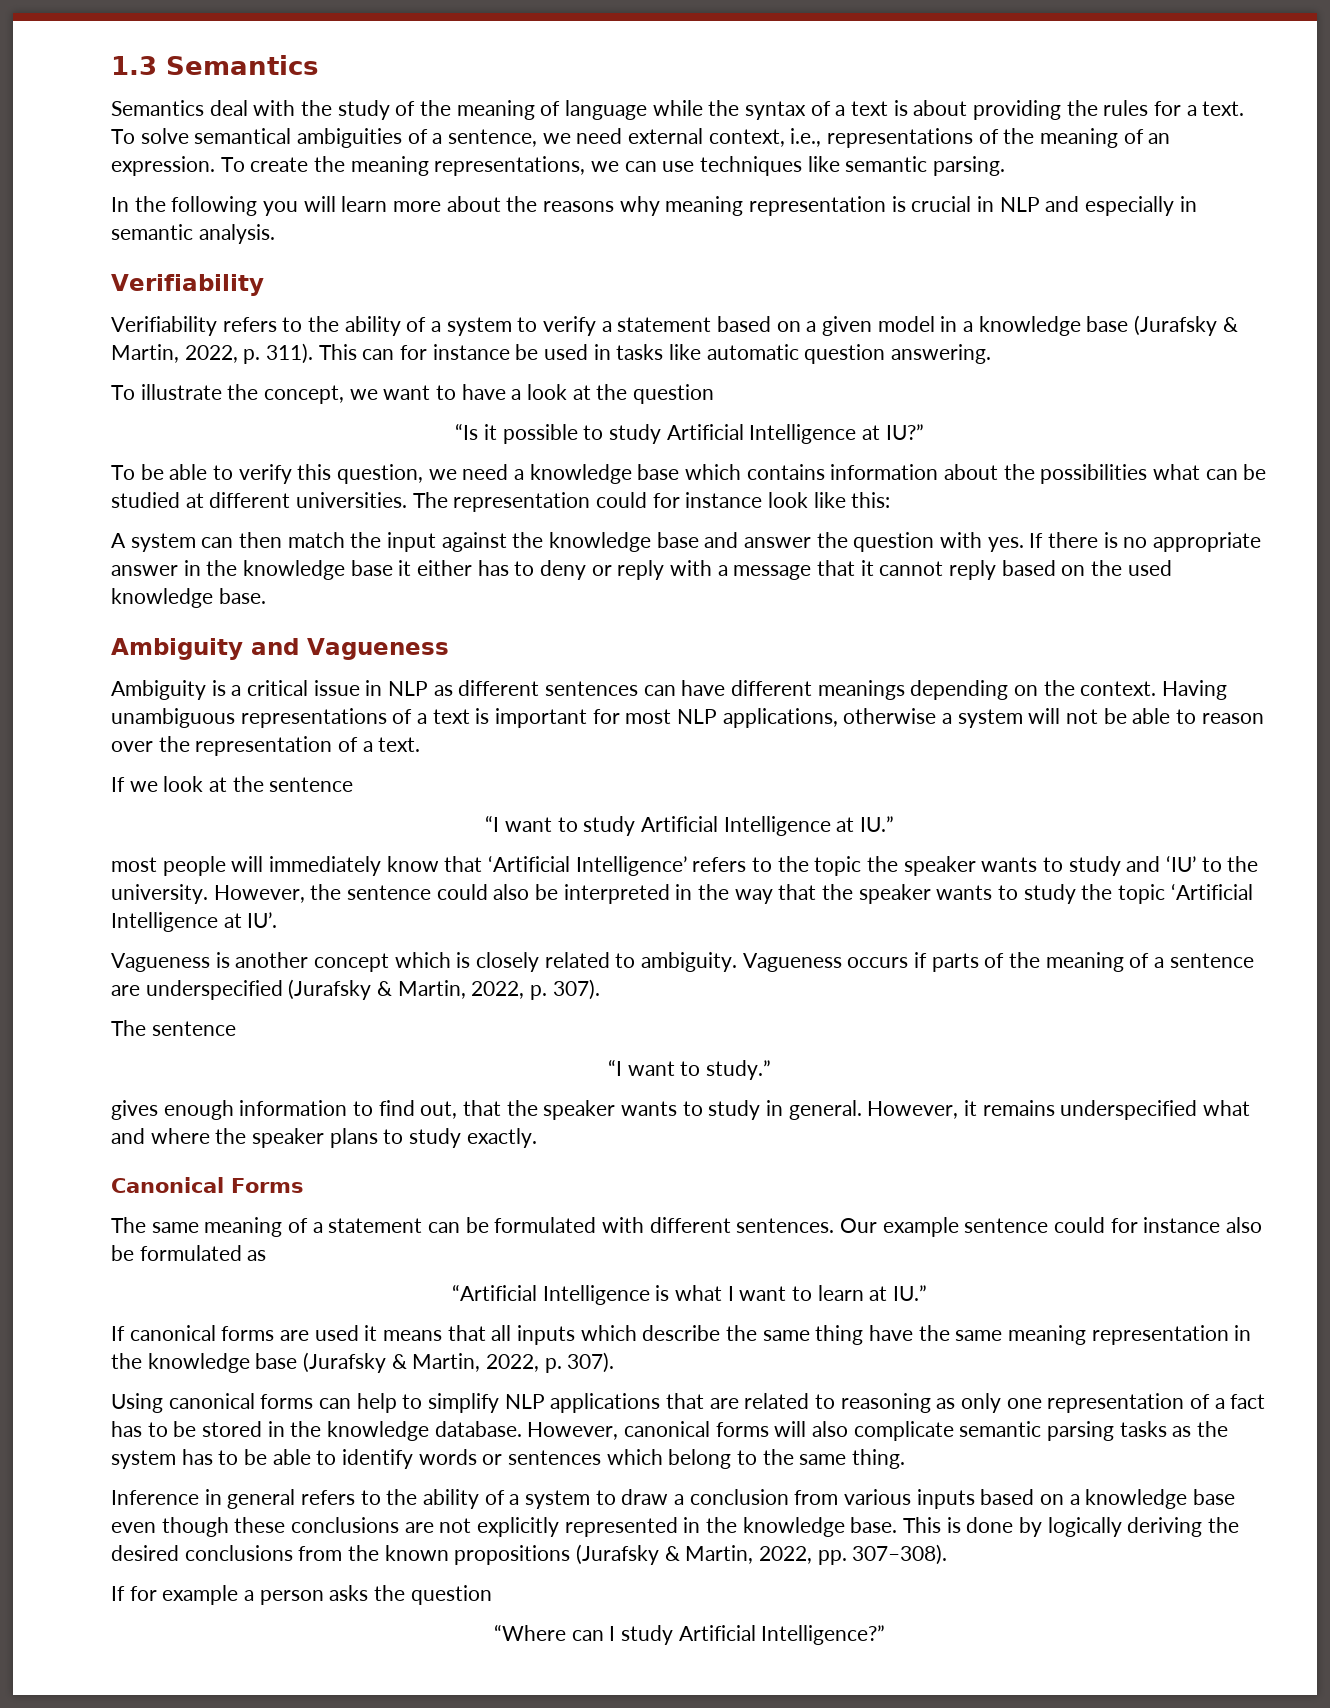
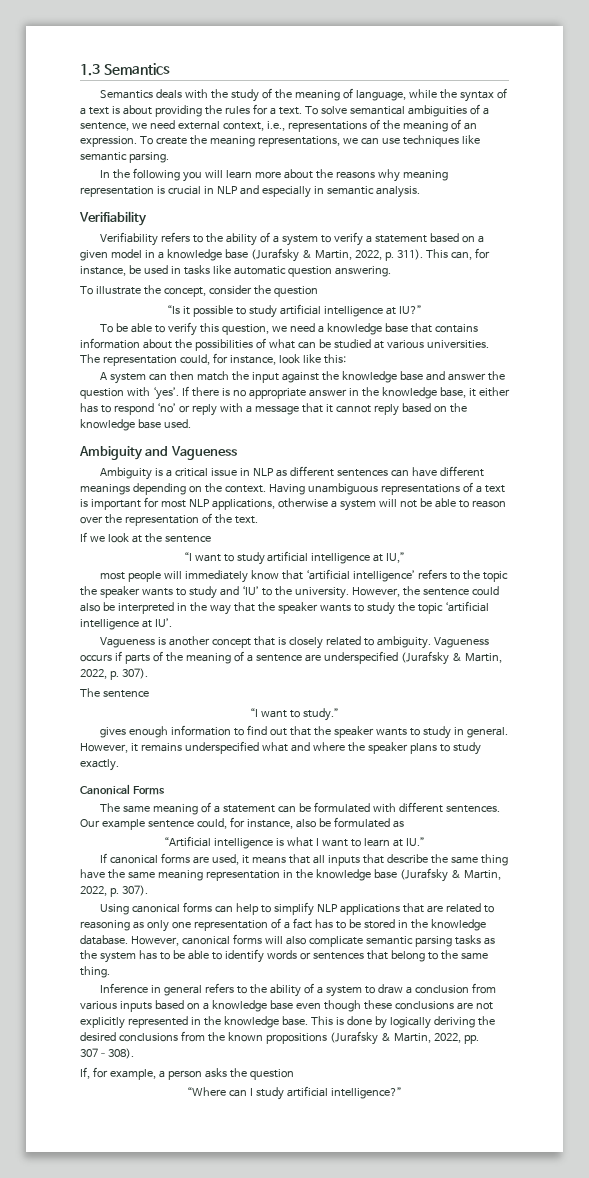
[209,100,248,116] deal -> [155,89,182,99] deals
[565,100,648,120] language -> [355,90,406,101] language,
[362,344,510,360] can for instance -> [450,248,490,260] [80,266,126,276] can, for instance,
[349,384,591,400] we want to have a look at -> [208,285,252,295] consider
[666,424,857,444] Artificial Intelligence -> [279,304,383,317] artificial intelligence
[685,464,742,480] which -> [410,323,432,333] that
(1148, 474) none -> [255,338,266,349] of
[209,492,291,508] different -> [386,340,424,349] various
[596,492,763,508] could for instance -> [179,353,276,365] could, for instance,
[987,537,1024,552] yes. -> [152,387,179,400] ‘yes’.
[350,560,393,576] base -> [439,387,466,398] base,
[540,560,587,580] deny -> [113,403,176,415] respond ‘no’
[1127,560,1172,576] [111,588,266,608] used knowledge base. -> [80,419,191,431] knowledge base used.
[362,741,373,752] a -> [214,514,232,524] the
[640,816,894,836] Artificial Intelligence at IU.” -> [267,551,406,564] artificial intelligence at IU,”
[488,855,687,876] ‘Artificial Intelligence’ -> [305,569,415,582] ‘artificial intelligence’
[1170,883,1253,900] [111,912,218,932] ‘Artificial Intelligence -> [444,601,489,612] [80,619,139,630] ‘artificial intelligence
[394,952,451,968] which -> [253,636,275,646] that
[420,1101,458,1119] out, -> [269,728,287,736] out
[1054,1217,1221,1233] could for instance -> [196,817,293,829] could, for instance,
[542,1285,650,1305] Intelligence -> [214,838,274,849] intelligence
[314,1325,359,1341] used -> [211,854,239,865] used,
[580,1325,637,1341] which -> [362,854,384,864] that
[606,1449,663,1465] which -> [366,950,388,960] that
[111,1585,239,1605] If for example -> [80,1067,156,1080] If, for example,
[678,1625,886,1645] Artificial Intelligence?” -> [286,1086,402,1099] artificial intelligence?”

